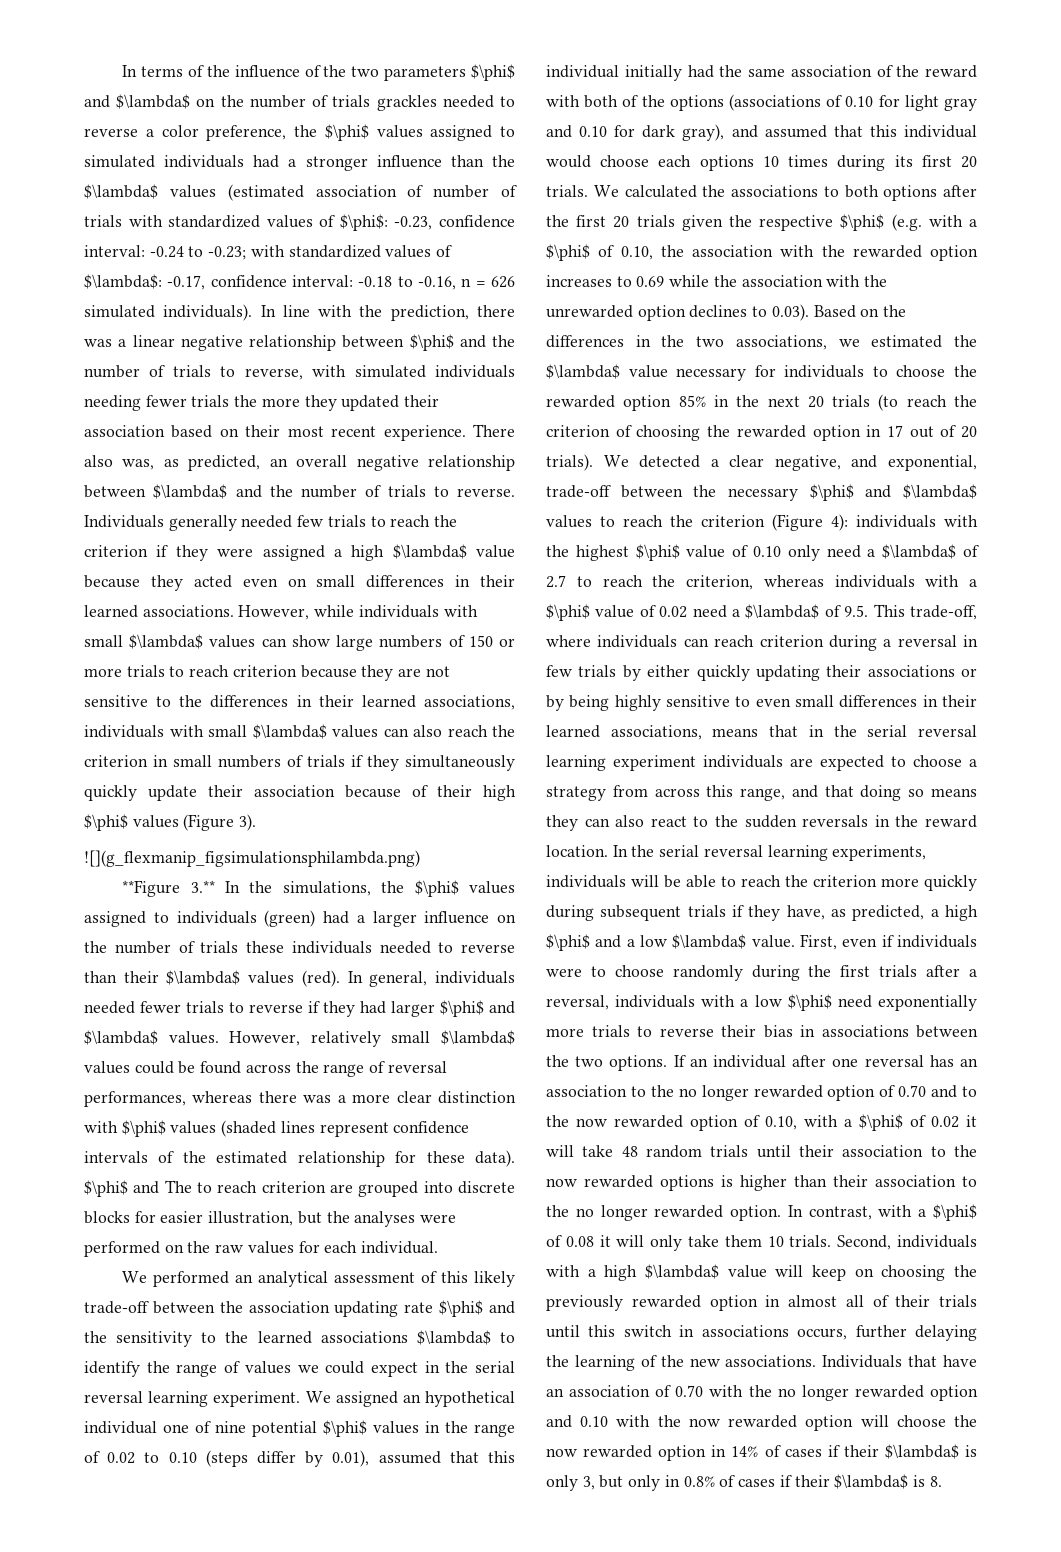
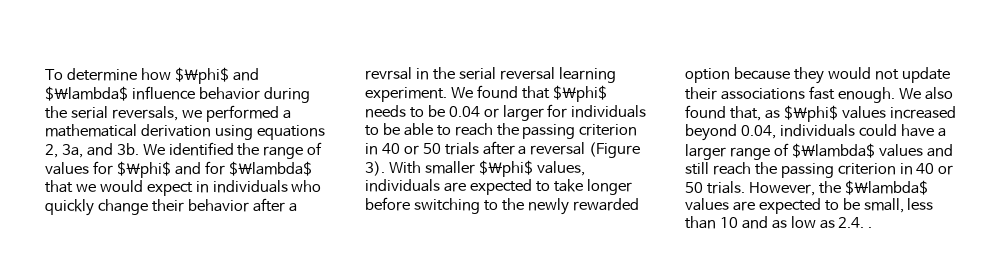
[122,64,515,81] [84,94,515,111] [84,124,515,141] [84,155,515,171] [84,184,517,201] [84,214,515,231] [84,245,453,260] [84,274,515,290] [84,304,515,321] [84,334,515,351] [84,365,515,380] [84,395,440,411] [84,424,516,441] [84,455,515,471] [84,484,515,499] [84,515,458,531] [84,544,515,561] [84,575,515,591] [84,605,478,620] [84,634,515,651] [84,665,450,681] [84,695,515,710] [84,724,515,739] [84,755,515,771] [84,785,516,801] [84,814,257,831] [84,850,420,867] [122,880,516,897] [84,910,516,927] [84,941,515,954] [84,970,515,987] [84,1000,515,1017] [84,1030,515,1047] [84,1061,447,1077] [84,1091,517,1107] [84,1120,470,1137] [84,1150,515,1167] [84,1180,515,1197] [84,1211,457,1227] [84,1241,439,1257] [122,1271,515,1287] [84,1300,515,1317] [84,1330,515,1347] [84,1361,418,1377] In terms of the influence of the two parameters $\phi$ and $\lambda$ on the number of trials grackles needed to reverse a color preference, the $\phi$ values assigned to simulated individuals had a stronger influence than the $\lambda$ values (estimated association of number of trials with standardized values of $\phi$: -0.23, confidence interval: -0.24 to -0.23; with standardized values of $\lambda$: -0.17, confidence interval: -0.18 to -0.16, n = 626 simulated individuals). In line with the prediction, there was a linear negative relationship between $\phi$ and the number of trials to reverse, with simulated individuals needing fewer trials the more they updated their association based on their most recent experience. There also was, as predicted, an overall negative relationship between $\lambda$ and the number of trials to reverse. Individuals generally needed few trials to reach the criterion if they were assigned a high $\lambda$ value because they acted even on small differences in their learned associations. However, while individuals with small $\lambda$ values can show large numbers of 150 or more trials to reach criterion because they are not sensitive to the differences in their learned associations, individuals with small $\lambda$ values can also reach the criterion in small numbers of trials if they simultaneously quickly update their association because of their high $\phi$ values (Figure 3). // ![](g_flexmanip_figsimulationsphilambda.png) // **Figure 3.** In the simulations, the $\phi$ values assigned to individuals (green) had a larger influence on the number of trials these individuals needed to reverse than their $\lambda$ values (red). In general, individuals needed fewer trials to reverse if they had larger $\phi$ and $\lambda$ values. However, relatively small $\lambda$ values could be found across the range of reversal performances, whereas there was a more clear distinction with $\phi$ values (shaded lines represent confidence intervals of the estimated relationship for these data). $\phi$ and The to reach criterion are grouped into discrete blocks for easier illustration, but the analyses were performed on the raw values for each individual. // We performed an analytical assessment of this likely trade-off between the association updating rate $\phi$ and the sensitivity to the learned associations $\lambda$ to identify the range of values we could expect -> [45,67,259,84] [45,86,310,103] [45,105,291,122] [45,124,325,140] [45,142,323,159] [45,161,312,178] [45,180,322,196] [45,198,297,216] [365,67,412,80] To determine how $\phi$ and $\lambda$ influence behavior during the serial reversals, we performed a mathematical derivation using equations 2, 3a, and 3b. We identified the range of values for $\phi$ and for $\lambda$ that we would expect in individuals who quickly change their behavior after a revrsal
[335,1391,516,1407] [84,1420,515,1437] [84,1450,515,1467] [546,65,977,81] [546,94,977,111] [546,124,977,141] [546,155,977,171] [546,185,977,201] [546,214,977,231] [546,244,978,261] [546,275,888,287] [546,304,907,321] [546,335,977,350] [546,364,977,381] [546,394,977,411] [546,425,977,441] [546,454,977,471] [546,484,978,501] [546,514,978,531] [546,544,980,561] [546,575,977,590] [546,604,977,621] [546,635,978,651] [546,665,977,681] [546,695,977,711] [546,725,977,740] [546,755,977,771] [546,785,977,801] [546,815,977,831] [546,845,927,861] [546,875,659,888] assigned an hypothetical individual one of nine potential $\phi$ values in the range of 0.02 to 0.10 (steps differ by 0.01), assumed that this individual initially had the same association of the reward with both of the options (associations of 0.10 for light gray and 0.10 for dark gray), and assumed that this individual would choose each options 10 times during its first 20 trials. We calculated the associations to both options after the first 20 trials given the respective $\phi$ (e.g. with a $\phi$ of 0.10, the association with the rewarded option increases to 0.69 while the association with the unrewarded option declines to 0.03). Based on the differences in the two associations, we estimated the $\lambda$ value necessary for individuals to choose the rewarded option 85% in the next 20 trials (to reach the criterion of choosing the rewarded option in 17 out of 20 trials). We detected a clear negative, and exponential, trade-off between the necessary $\phi$ and $\lambda$ values to reach the criterion (Figure 4): individuals with the highest $\phi$ value of 0.10 only need a $\lambda$ of 2.7 to reach the criterion, whereas individuals with a $\phi$ value of 0.02 need a $\lambda$ of 9.5. This trade-off, where individuals can reach criterion during a reversal in few trials by either quickly updating their associations or by being highly sensitive to even small differences in their learned associations, means that in the serial reversal learning experiment individuals are expected to choose a strategy from across this range, and that doing so means they can also react to the sudden reversals in the reward location. In the serial reversal learning experiments, individuals will -> [476,85,607,102] [365,104,647,121] [365,125,379,136] found that $\phi$ needs to be 0.04 or larger for individuals to
[813,875,977,891] [546,905,978,921] [546,934,977,951] [546,965,978,981] [546,994,977,1011] [546,1025,978,1038] [546,1055,978,1071] [546,1085,977,1101] [546,1114,977,1131] [546,1145,977,1158] [546,1175,977,1191] [546,1204,977,1221] [546,1235,977,1251] [546,1264,977,1281] [546,1295,977,1311] [546,1325,977,1341] [546,1355,977,1371] [546,1385,978,1401] [546,1415,977,1431] [546,1444,977,1461] [546,1474,942,1491] criterion more quickly during subsequent trials if they have, as predicted, a high $\phi$ and a low $\lambda$ value. First, even if individuals were to choose randomly during the first trials after a reversal, individuals with a low $\phi$ need exponentially more trials to reverse their bias in associations between the two options. If an individual after one reversal has an association to the no longer rewarded option of 0.70 and to the now rewarded option of 0.10, with a $\phi$ of 0.02 it will take 48 random trials until their association to the now rewarded options is higher than their association to the no longer rewarded option. In contrast, with a $\phi$ of 0.08 it will only take them 10 trials. Second, individuals with a high $\lambda$ value will keep on choosing the previously rewarded option in almost all of their trials until this switch in associations occurs, further delaying the learning of the new associations. Individuals that have an association of 0.70 with the no longer rewarded option and 0.10 with the now rewarded option will choose the now rewarded option in 14% of cases if their $\lambda$ is only 3, but only in 0.8% of cases if their $\lambda$ is 8. -> [522,124,638,139] [365,141,641,158] [365,160,585,177] [365,179,632,195] [365,197,639,215] [685,67,950,84] [685,86,953,103] [685,105,956,122] [685,124,946,141] [685,143,953,160] [685,162,954,178] [685,180,928,196] [685,198,934,214] [685,216,873,229] passing criterion in 40 or 50 trials after a reversal (Figure 3). With smaller $\phi$ values, individuals are expected to take longer before switching to the newly rewarded option because they would not update their associations fast enough. We also found that, as $\phi$ values increased beyond 0.04, individuals could have a larger range of $\lambda$ values and still reach the passing criterion in 40 or 50 trials. However, the $\lambda$ values are expected to be small, less than 10 and as low as 2.4. .

